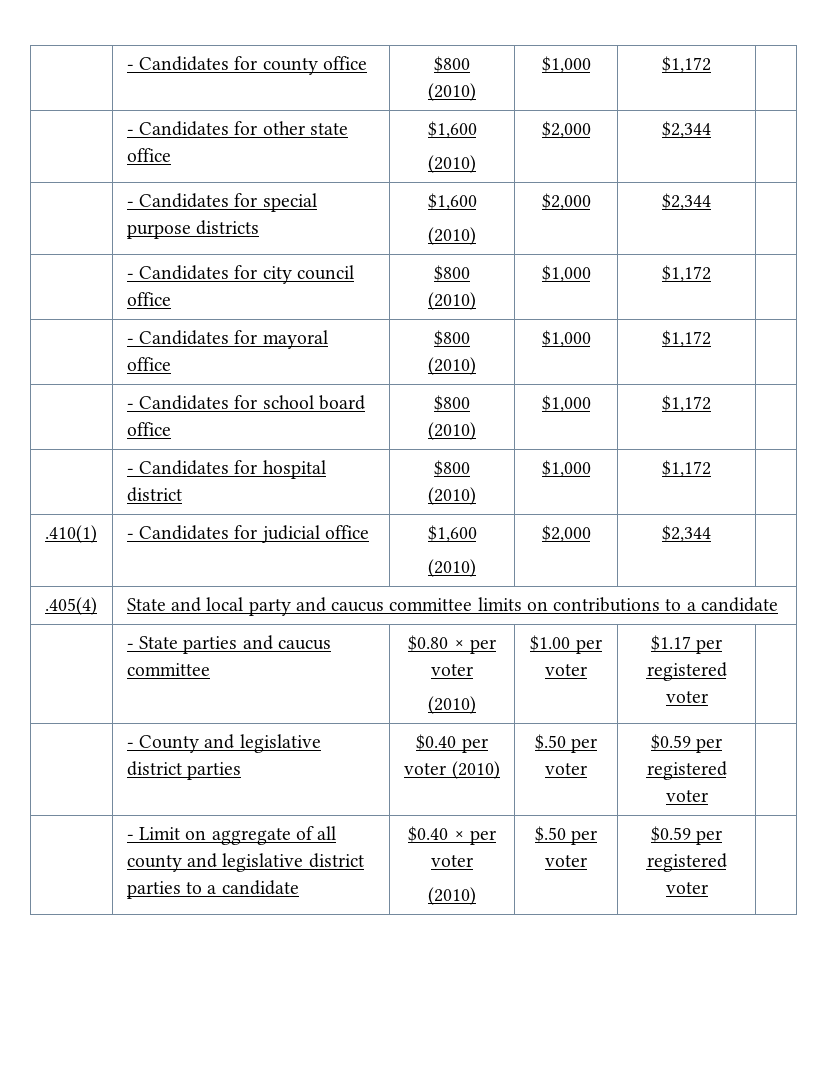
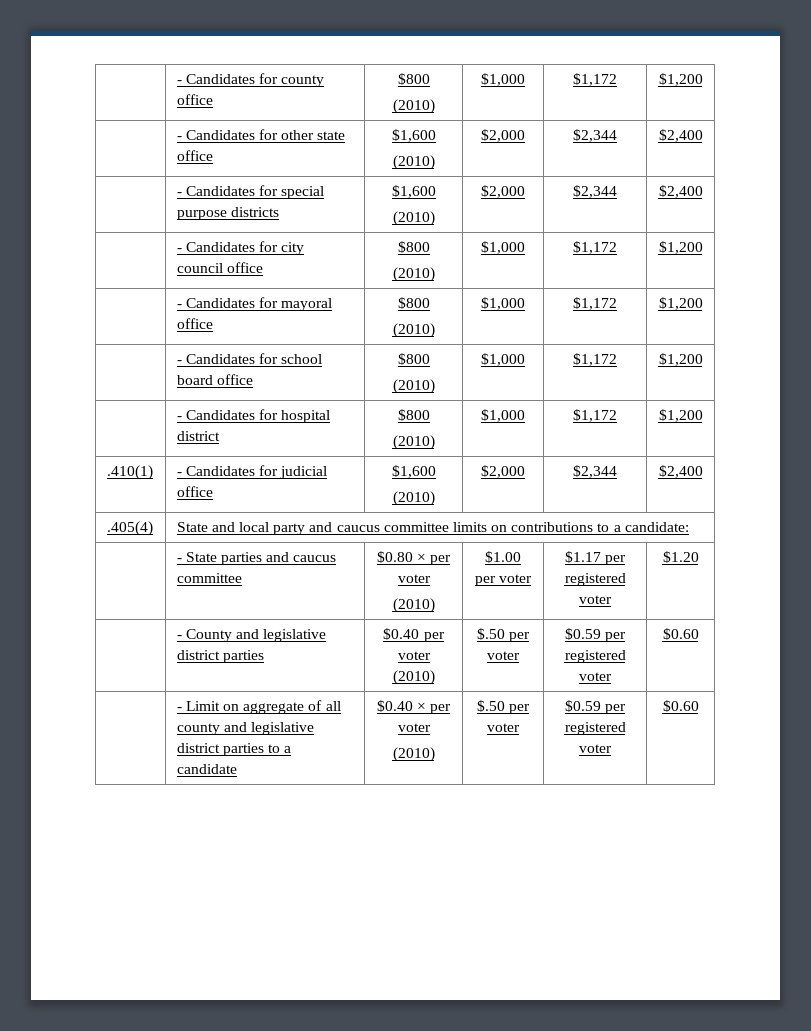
(711, 64) none -> [658,73,703,86] $1,200
(711, 129) none -> [658,129,703,142] $2,400
(711, 201) none -> [658,185,703,198] $2,400
(711, 273) none -> [658,241,703,254] $1,200
(711, 338) none -> [658,297,703,310] $1,200
(711, 403) none -> [658,353,703,366] $1,200
(711, 468) none -> [658,409,703,422] $1,200
(711, 533) none -> [658,465,703,478] $2,400
[701,597,779,612] candidate -> [624,522,689,532] candidate:
(708, 697) none -> [662,551,699,563] $1.20
(708, 796) none -> [662,628,699,640] $0.60
(708, 888) none -> [662,700,699,712] $0.60

